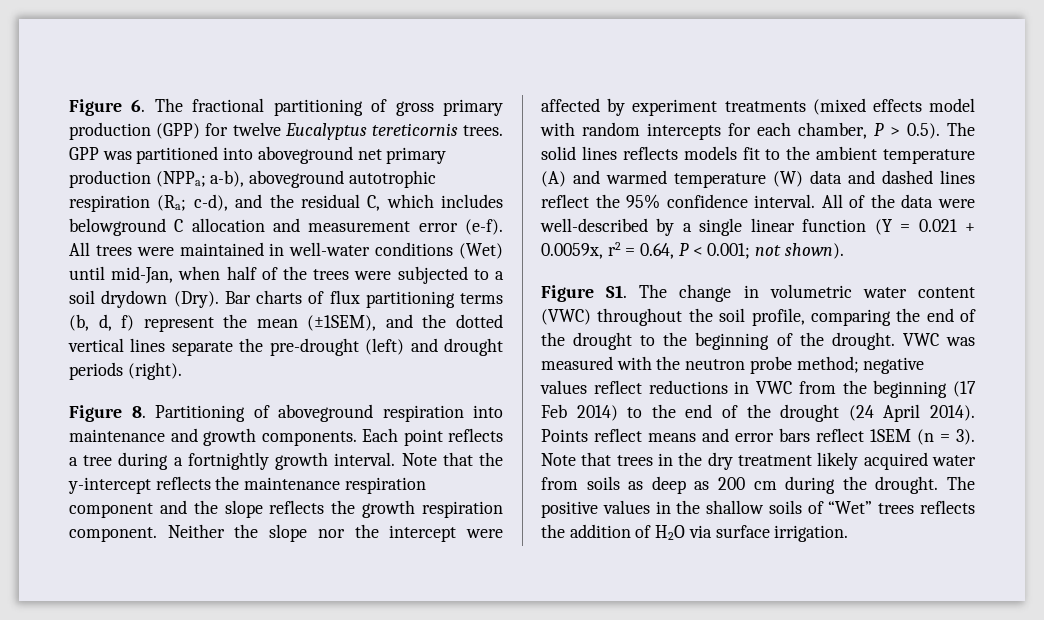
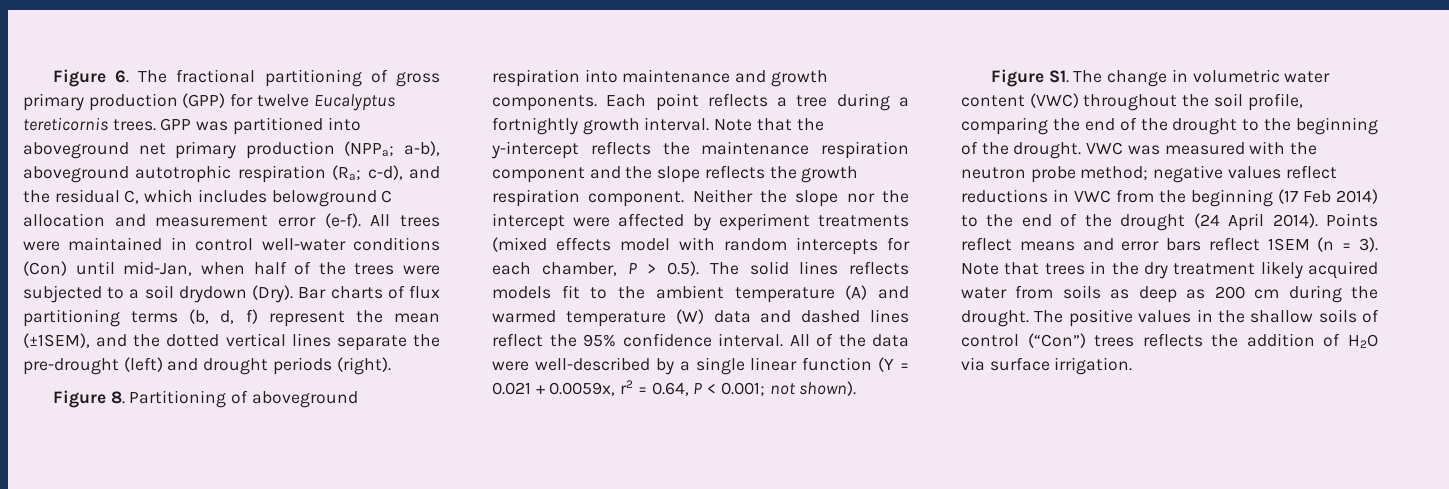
(285, 249) none -> [195,238,254,251] control
[459,243,503,259] (Wet) -> [23,261,67,276] (Con)
[828,501,873,514] “Wet” -> [961,333,1086,348] control (“Con”)

